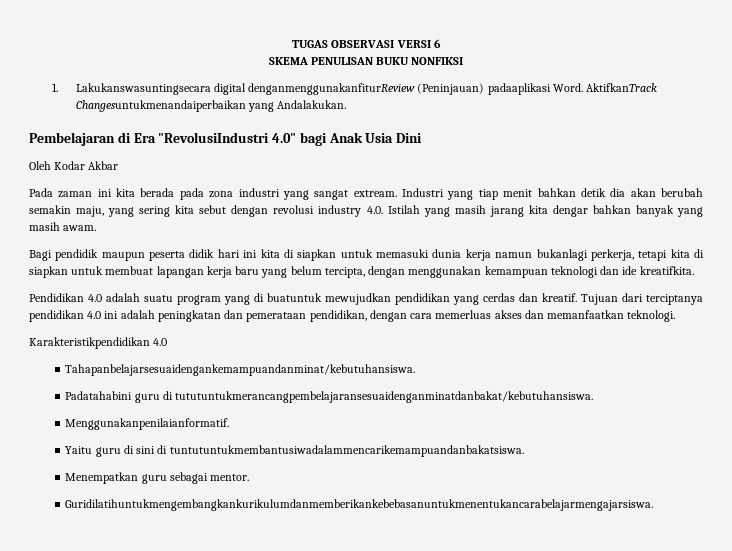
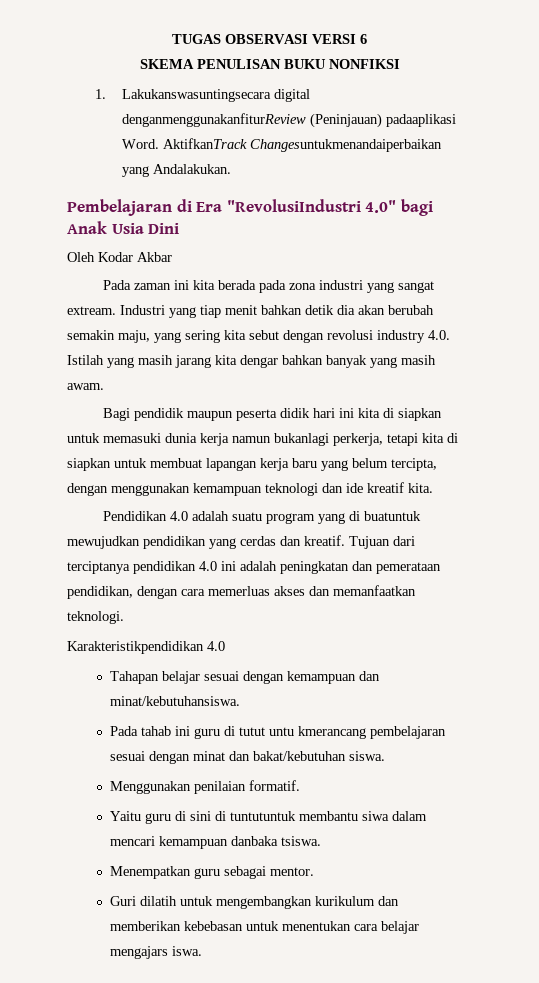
[639,266,694,275] kreatifkita. -> [367,482,433,493] kreatif kita.
[65,364,416,376] [65,391,594,403] [65,418,230,430] Tahapanbelajarsesuaidengankemampuandanminat/kebutuhansiswa. // Padatahabini guru di tututuntukmerancangpembelajaransesuaidenganminatdanbakat/kebutuhansiswa. // Menggunakanpenilaianformatif. -> [110,671,381,684] [110,696,241,706] [110,726,447,739] [110,751,386,764] [110,780,301,794] Tahapan belajar sesuai dengan kemampuan dan minat/kebutuhansiswa. // Pada tahab ini guru di tutut untu kmerancang pembelajaran sesuai dengan minat dan bakat/kebutuhan siswa. // Menggunakan penilaian formatif.
[169,445,524,457] [65,472,250,484] [65,499,654,511] tuntutuntukmembantusiwadalammencarikemampuandanbakatsiswa. // Menempatkan guru sebagai mentor. // Guridilatihuntukmengembangkankurikulumdanmemberikankebebasanuntukmenentukancarabelajarmengajarsiswa. -> [230,811,428,821] [110,836,322,849] [110,866,315,879] [110,896,400,909] [110,921,420,934] [110,946,203,959] tuntutuntuk membantu siwa dalam mencari kemampuan danbaka tsiswa. // Menempatkan guru sebagai mentor. // Guri dilatih untuk mengembangkan kurikulum dan memberikan kebebasan untuk menentukan cara belajar mengajars iswa.

